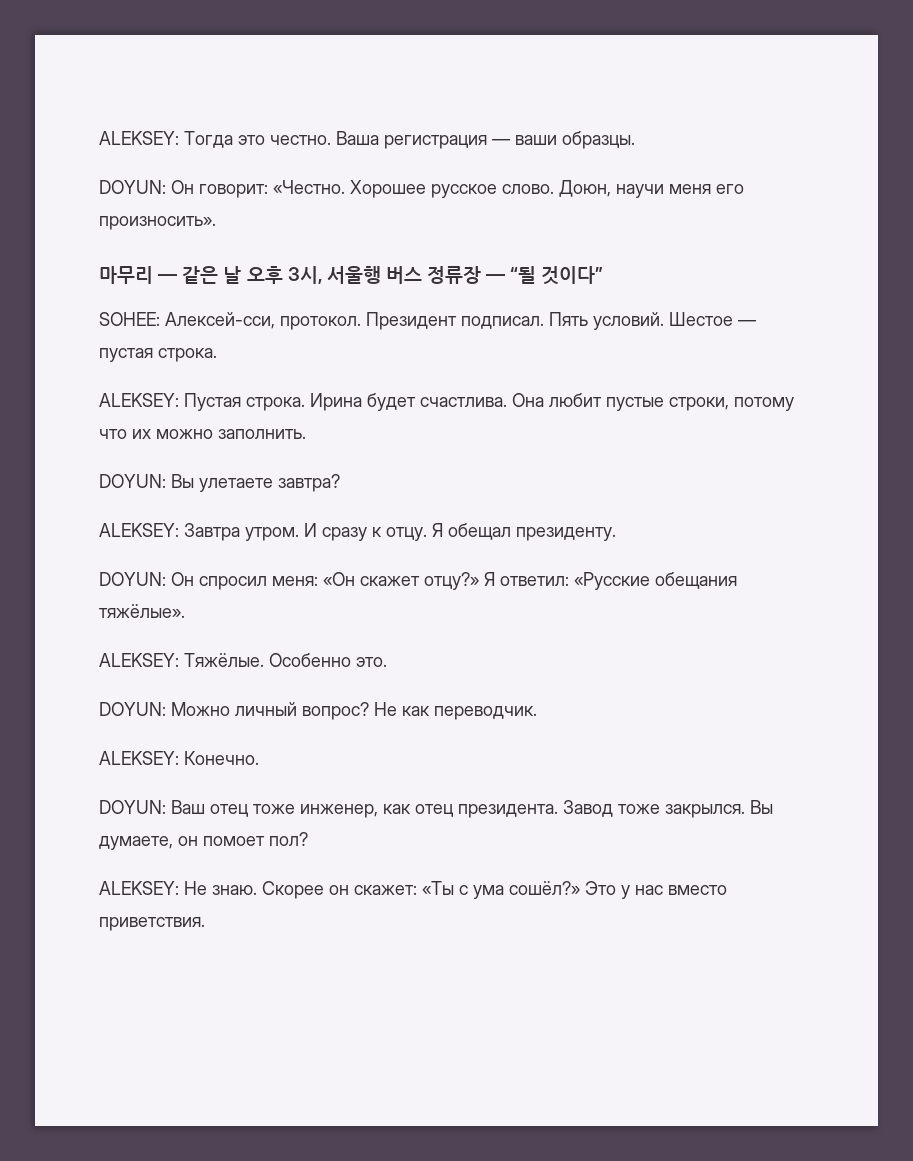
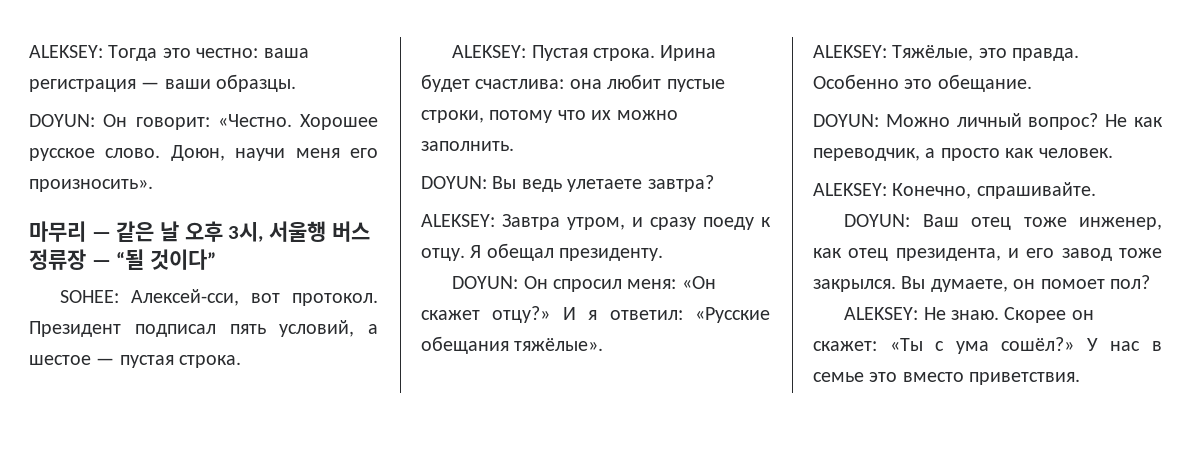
[270,131,379,145] честно. Ваша -> [196,48,309,58] честно: ваша
(275, 320) none -> [251,293,281,303] вот
[461,312,733,330] подписал. Пять условий. Шестое -> [134,320,378,337] [29,355,91,365] подписал пять условий, а шестое
[420,393,544,407] счастлива. Она -> [475,79,602,89] счастлива: она
(194, 481) none -> [521,179,562,192] ведь
[245,523,367,541] утром. И сразу -> [567,217,754,230] утром, и сразу поеду
[484,572,495,586] Я -> [562,307,598,320] И я
[184,653,387,667] Тяжёлые. Особенно это. -> [892,45,1080,61] [813,74,1032,92] Тяжёлые, это правда. Особенно это обещание.
[434,706,537,720] [99,751,259,765] переводчик. // ALEKSEY: Конечно. -> [813,148,1113,161] [813,182,1096,199] переводчик, а просто как человек. // ALEKSEY: Конечно, спрашивайте.
[458,800,613,818] президента. Завод -> [895,248,1112,261] президента, и его завод
[585,881,663,899] Это у нас -> [1086,338,1162,351] [813,372,898,382] У нас в семье это

